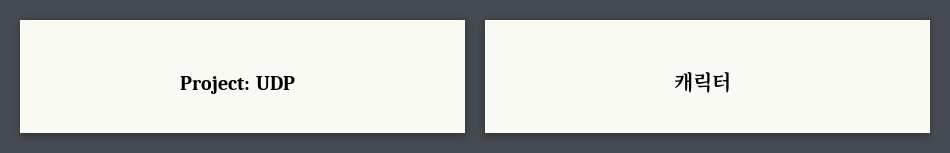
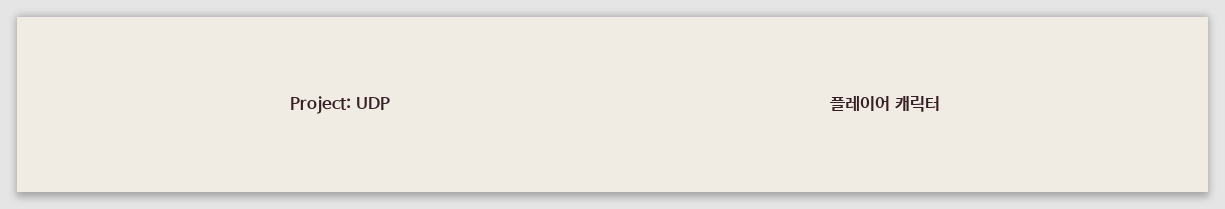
(295, 83) none -> [830,96,891,111] 플레이어

